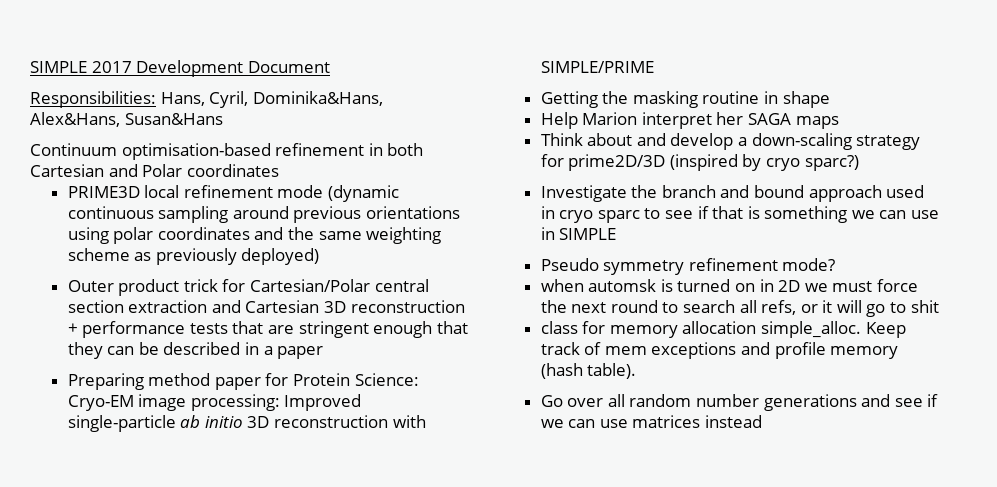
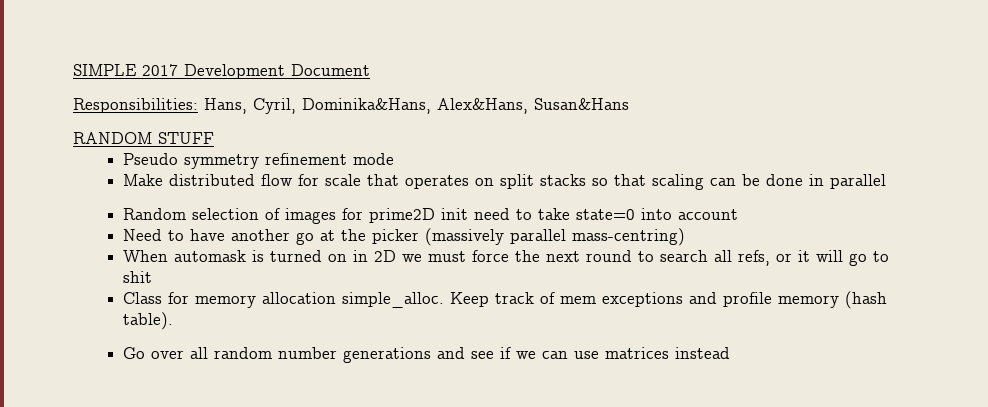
[30,143,424,160] [30,164,279,177] [67,185,399,202] [67,206,460,223] [67,227,442,244] [67,248,320,265] [67,279,429,296] [67,300,465,313] [67,321,468,338] [67,342,324,359] [67,373,419,390] [67,394,362,411] [67,415,426,432] [540,61,654,73] [540,91,830,108] [540,112,839,129] [540,133,921,150] [540,154,859,171] [540,185,925,202] [540,206,940,223] [540,227,617,240] [540,258,836,275] [540,279,657,292] Continuum optimisation-based refinement in both Cartesian and Polar coordinates // PRIME3D local refinement mode (dynamic continuous sampling around previous orientations using polar coordinates and the same weighting scheme as previously deployed) // Outer product trick for Cartesian/Polar central section extraction and Cartesian 3D reconstruction + performance tests that are stringent enough that they can be described in a paper // Preparing method paper for Protein Science: Cryo-EM image processing: Improved single-particle ab initio 3D reconstruction with SIMPLE/PRIME // Getting the masking routine in shape // Help Marion interpret her SAGA maps // Think about and develop a down-scaling strategy for prime2D/3D (inspired by cryo sparc?) // Investigate the branch and bound approach used in cryo sparc to see if that is something we can use in SIMPLE // Pseudo symmetry refinement mode? // when automsk -> [73,132,214,144] [122,153,394,169] [122,174,886,190] [122,208,738,224] [122,228,685,246] [122,250,246,262] RANDOM STUFF // Pseudo symmetry refinement mode // Make distributed flow for scale that operates on split stacks so that scaling can be done in parallel // Random selection of images for prime2D init need to take state=0 into account // Need to have another go at the picker (massively parallel mass-centring) // When automask
[540,321,578,334] class -> [122,292,162,304] Class

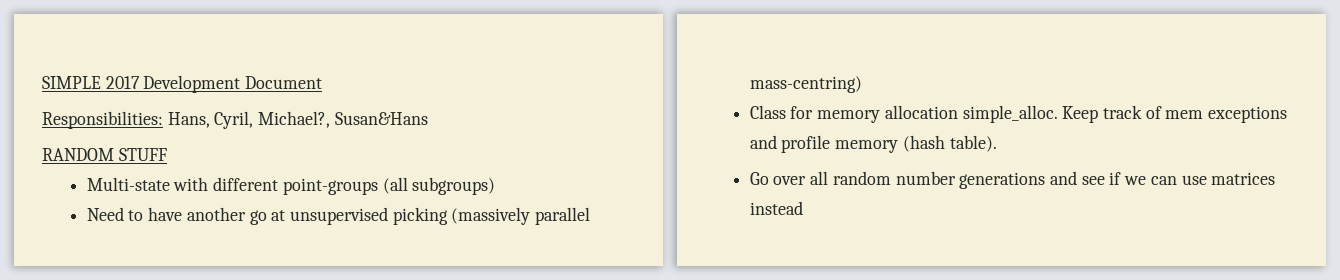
[302,98,528,114] Dominika&Hans, Alex&Hans, -> [258,111,331,128] Michael?,
[122,153,394,169] [122,174,886,190] [122,208,738,224] Pseudo symmetry refinement mode // Make distributed flow for scale that operates on split stacks so that scaling can be done in parallel // Random selection of images for prime2D init need to take state=0 into account -> [86,177,496,195] Multi-state with different point-groups (all subgroups)
[340,229,419,244] the picker -> [289,207,448,225] unsupervised picking
[122,250,889,266] [122,271,152,283] // When automask is turned on in 2D we must force the next round to search all refs, or it will go to shit -> (862, 84) none

